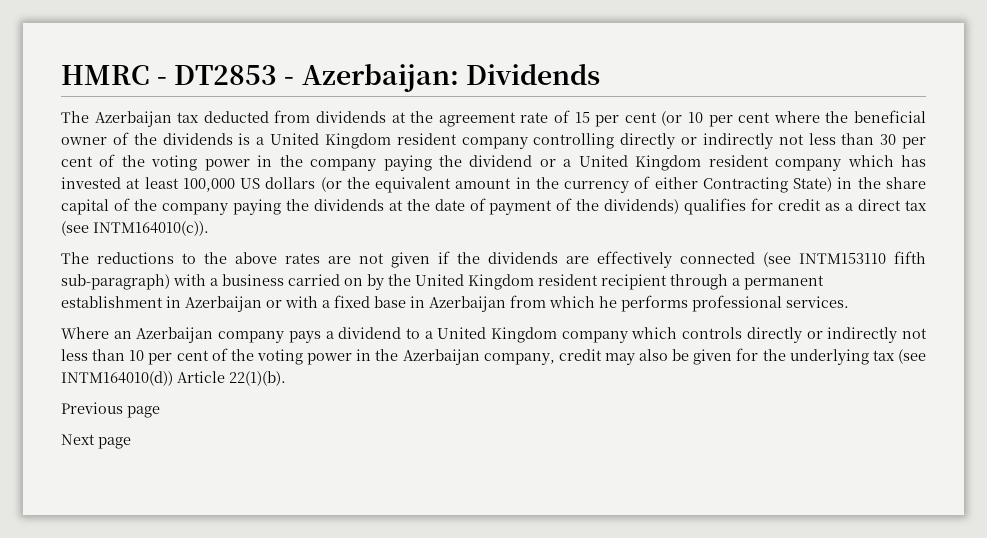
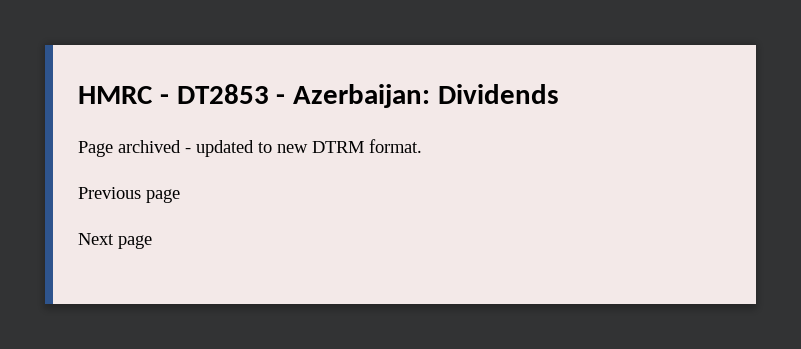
[61,110,927,127] [61,132,927,149] [61,154,927,171] [61,176,927,193] [61,198,928,215] [61,221,209,236] [61,251,926,268] [61,274,824,290] [61,295,849,312] [61,327,928,343] [61,348,926,365] [61,371,286,386] The Azerbaijan tax deducted from dividends at the agreement rate of 15 per cent (or 10 per cent where the beneficial owner of the dividends is a United Kingdom resident company controlling directly or indirectly not less than 30 per cent of the voting power in the company paying the dividend or a United Kingdom resident company which has invested at least 100,000 US dollars (or the equivalent amount in the currency of either Contracting State) in the share capital of the company paying the dividends at the date of payment of the dividends) qualifies for credit as a direct tax (see INTM164010(c)). // The reductions to the above rates are not given if the dividends are effectively connected (see INTM153110 fifth sub-paragraph) with a business carried on by the United Kingdom resident recipient through a permanent establishment in Azerbaijan or with a fixed base in Azerbaijan from which he performs professional services. // Where an Azerbaijan company pays a dividend to a United Kingdom company which controls directly or indirectly not less than 10 per cent of the voting power in the Azerbaijan company, credit may also be given for the underlying tax (see INTM164010(d)) Article 22(1)(b). -> [78,139,422,157] Page archived - updated to new DTRM format.

